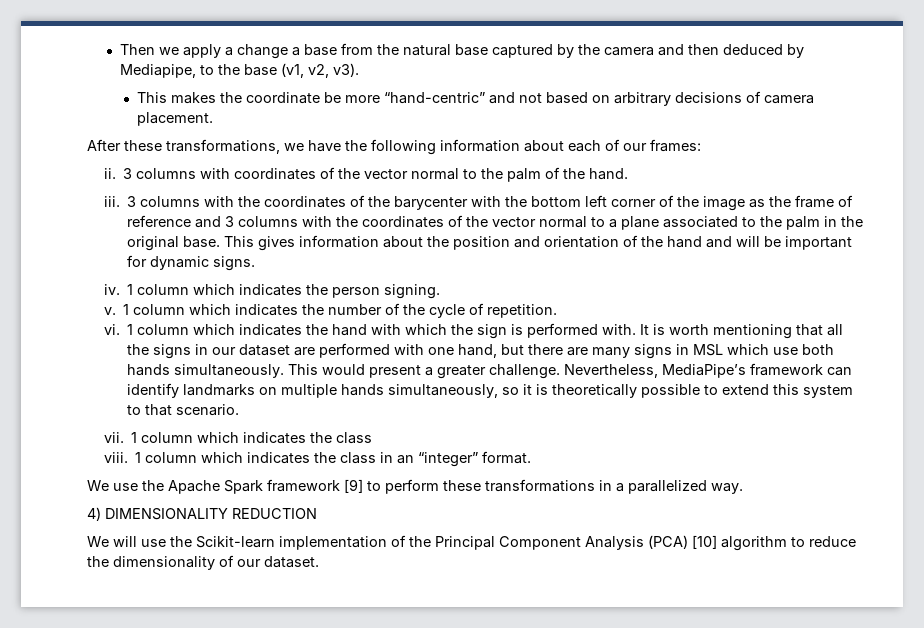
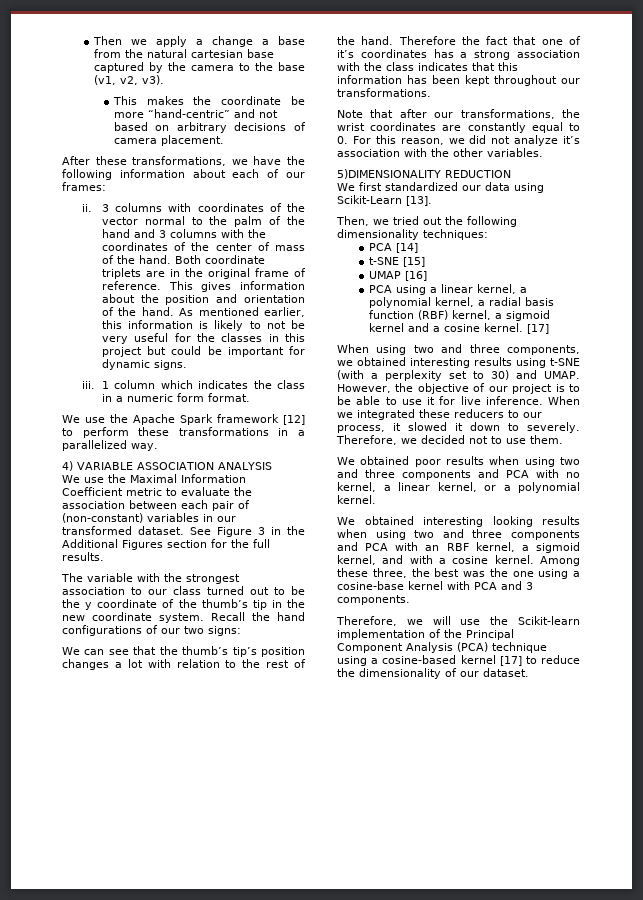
(452, 50) none -> [190,50,243,58] cartesian
[658,44,805,58] [120,64,197,78] and then deduced by Mediapipe, -> (234, 68) none
[589,168,629,180] [104,195,854,211] [127,215,192,227] hand. // iii. 3 columns with the coordinates of the barycenter with the bottom left corner of the image as the frame of reference -> [101,229,130,238] hand
[492,216,864,230] [127,236,221,251] vector normal to a plane associated to the palm in the original base. -> [215,242,305,251] [101,255,265,264] [101,268,306,279] [101,281,161,290] center of mass of the hand. Both coordinate triplets are in the original frame of reference.
[667,236,761,248] hand and will -> [141,307,305,317] [101,320,306,331] [101,333,305,344] [101,346,202,357] hand. As mentioned earlier, this information is likely to not be very useful for the classes in this project but could
[104,284,441,299] [104,303,558,318] [104,323,844,339] [127,343,835,359] [127,363,853,379] [127,383,854,398] [127,404,240,416] [104,432,373,444] [104,452,479,467] iv. 1 column which indicates the person signing. // v. 1 column which indicates the number of the cycle of repetition. // vi. 1 column which indicates the hand with which the sign is performed with. It is worth mentioning that all the signs in our dataset are performed with one hand, but there are many signs in MSL which use both hands simultaneously. This would present a greater challenge. Nevertheless, MediaPipe’s framework can identify landmarks on multiple hands simultaneously, so it is theoretically possible to extend this system to that scenario. // vii. 1 column which indicates the class // viii. 1 column which indicates the class in an “integer” -> [81,380,305,389] [101,393,204,402] iii. 1 column which indicates the class in a numeric form
[344,479,363,493] [9] -> [283,415,305,425] [12]
[105,508,317,520] [87,536,109,547] DIMENSIONALITY REDUCTION // We -> [77,462,272,470] [62,474,246,483] [62,487,252,496] [62,500,250,511] [62,513,236,523] [62,526,305,537] [62,539,270,550] [62,552,104,561] [61,573,240,584] [62,586,305,595] [62,599,305,610] [62,612,305,623] [62,625,241,636] [62,646,305,657] [62,659,306,670] [337,36,581,45] [337,49,580,60] [337,62,518,71] [337,75,580,86] [337,88,431,97] [337,109,580,119] [337,122,580,133] [337,135,580,146] [337,148,543,157] [337,169,511,179] [337,182,544,193] [337,195,432,206] [336,216,517,227] [337,229,488,240] [368,243,418,253] [368,257,425,267] [368,271,427,281] [368,284,527,295] [368,297,554,308] [368,310,550,321] [368,323,549,334] [337,344,580,355] [337,357,580,368] [337,370,581,381] [337,383,580,394] [337,396,580,405] [337,409,542,420] [337,422,581,433] [336,435,563,445] [337,456,580,467] [337,469,580,480] [337,482,580,493] [337,495,376,504] [337,516,580,527] [337,529,580,540] [337,542,580,553] [337,555,580,566] [337,568,580,579] [337,581,533,590] [337,595,410,605] [336,616,423,626] VARIABLE ASSOCIATION ANALYSIS // We use the Maximal Information Coefficient metric to evaluate the association between each pair of (non-constant) variables in our transformed dataset. See Figure 3 in the Additional Figures section for the full results. // The variable with the strongest association to our class turned out to be the y coordinate of the thumb’s tip in the new coordinate system. Recall the hand configurations of our two signs: // We can see that the thumb’s tip’s position changes a lot with relation to the rest of the hand. Therefore the fact that one of it’s coordinates has a strong association with the class indicates that this information has been kept throughout our transformations. // Note that after our transformations, the wrist coordinates are constantly equal to 0. For this reason, we did not analyze it’s association with the other variables. // 5)DIMENSIONALITY REDUCTION // We first standardized our data using Scikit-Learn [13]. // Then, we tried out the following dimensionality techniques: // PCA [14] // t-SNE [15] // UMAP [16] // PCA using a linear kernel, a polynomial kernel, a radial basis function (RBF) kernel, a sigmoid kernel and a cosine kernel. [17] // When using two and three components, we obtained interesting results using t-SNE (with a perplexity set to 30) and UMAP. However, the objective of our project is to be able to use it for live inference. When we integrated these reducers to our process, it slowed it down to severely. Therefore, we decided not to use them. // We obtained poor results when using two and three components and PCA with no kernel, a linear kernel, or a polynomial kernel. // We obtained interesting looking results when using two and three components and PCA with an RBF kernel, a sigmoid kernel, and with a cosine kernel. Among these three, the best was the one using a cosine-base kernel with PCA and 3 components. // Therefore, we
[692,535,787,551] [10] algorithm -> [492,642,547,653] [337,655,522,666] technique using a cosine-based kernel [17]

